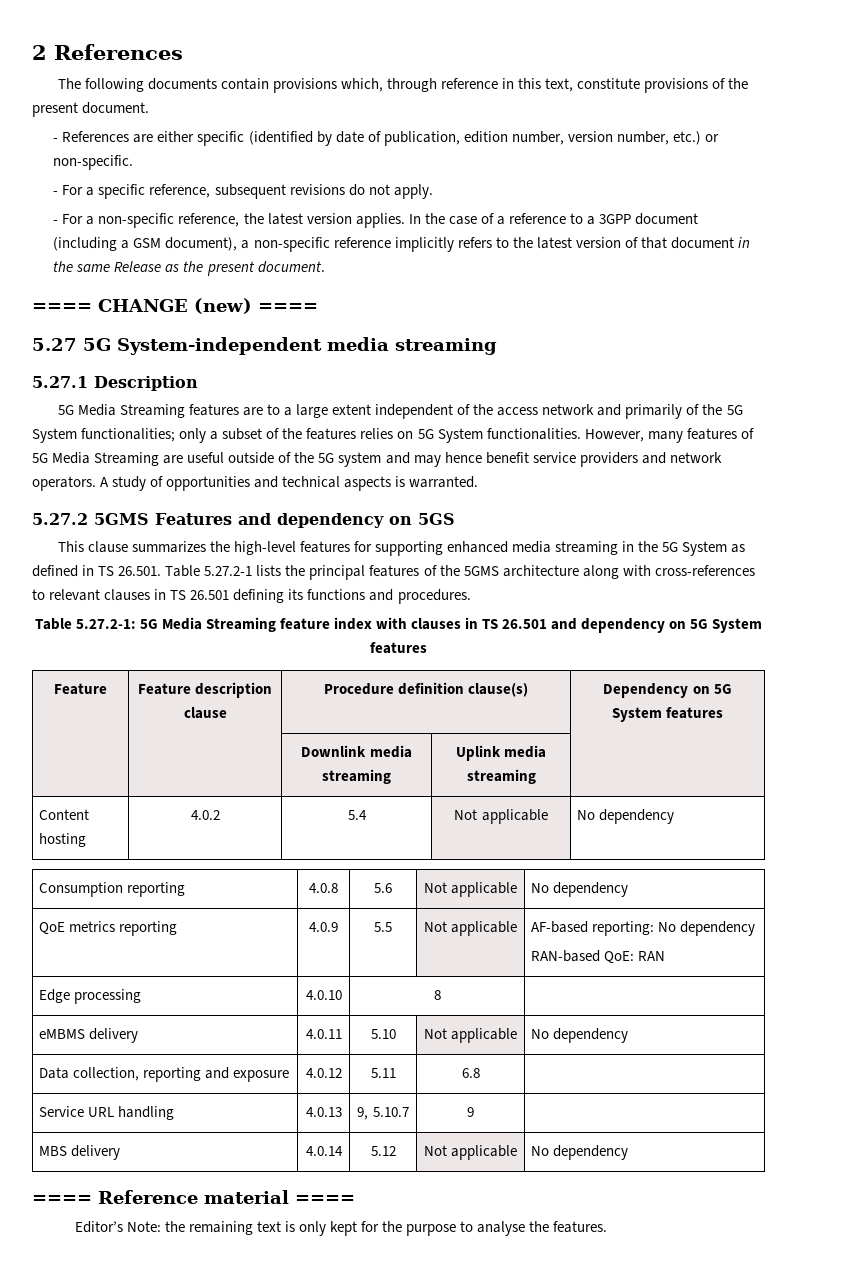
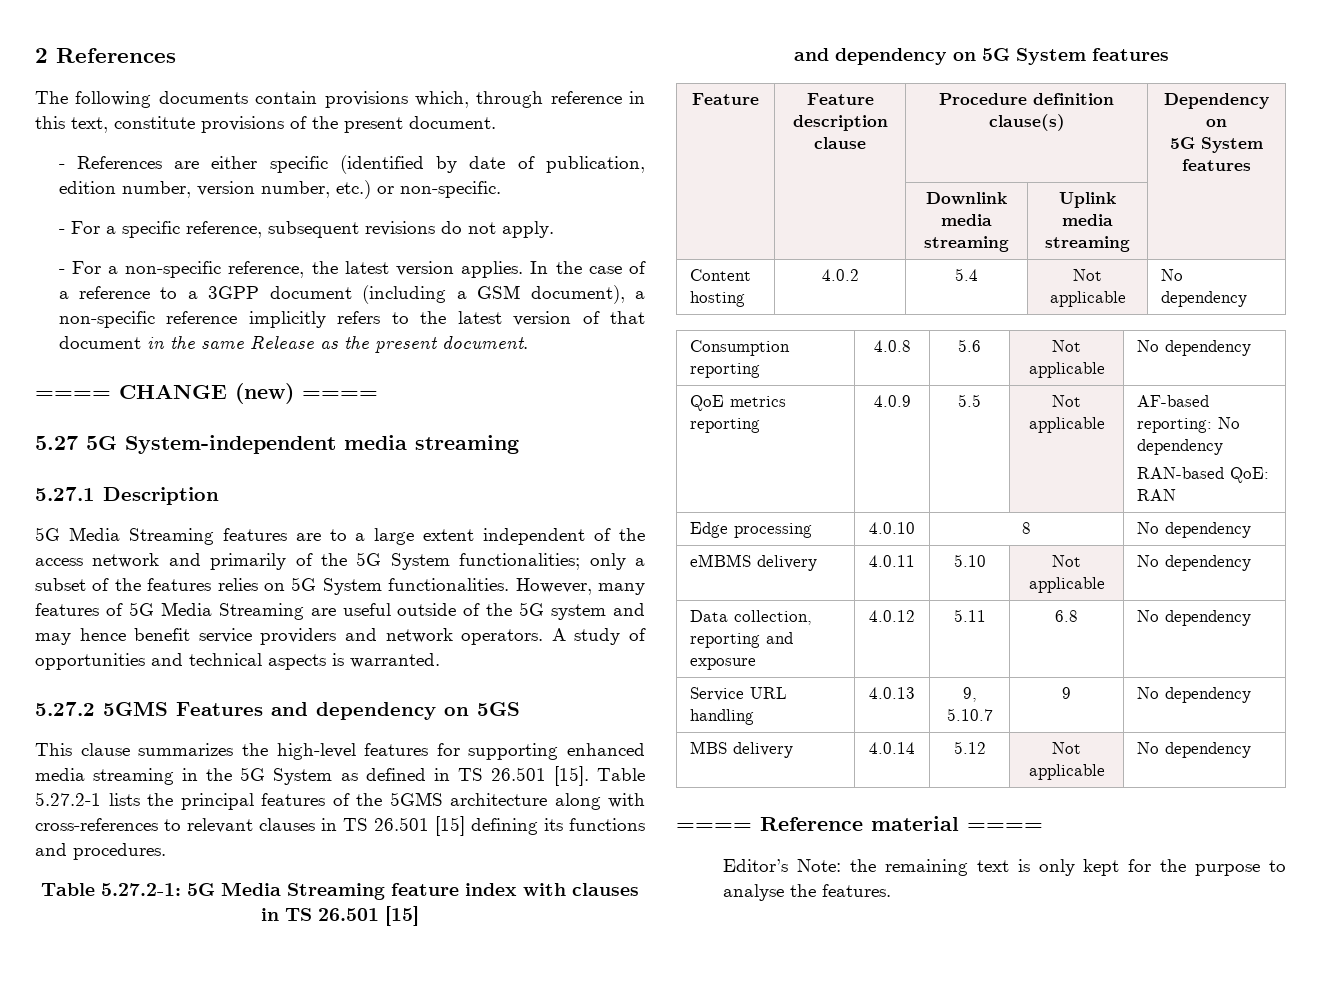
[118,566,162,576] 26.501. -> [490,766,589,786] 26.501 [15].
(230, 595) none -> [435,816,465,836] [15]
(548, 624) none -> [385,906,419,926] [15] //
(710, 690) none -> (1227, 123) //
(441, 995) none -> [1137,522,1252,538] No dependency
(480, 1073) none -> [1137,610,1252,626] No dependency
(474, 1112) none -> [1137,687,1252,703] No dependency

